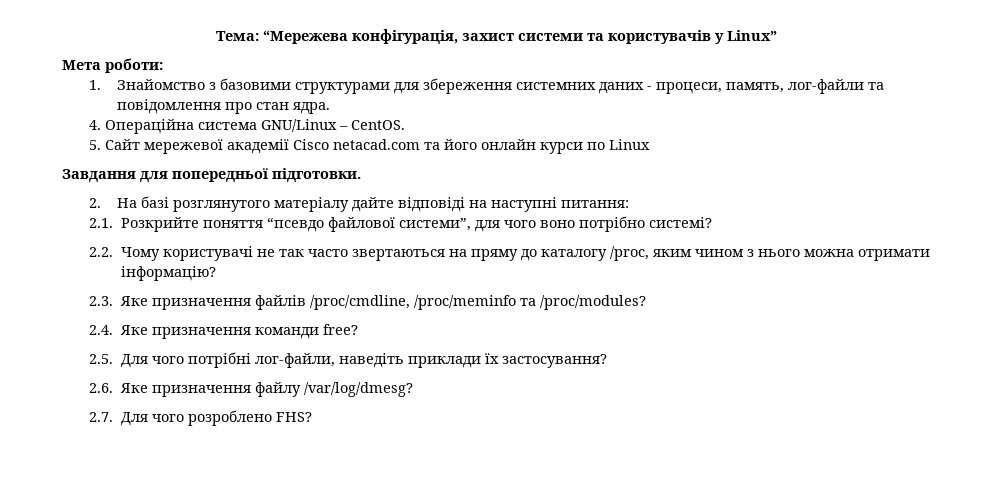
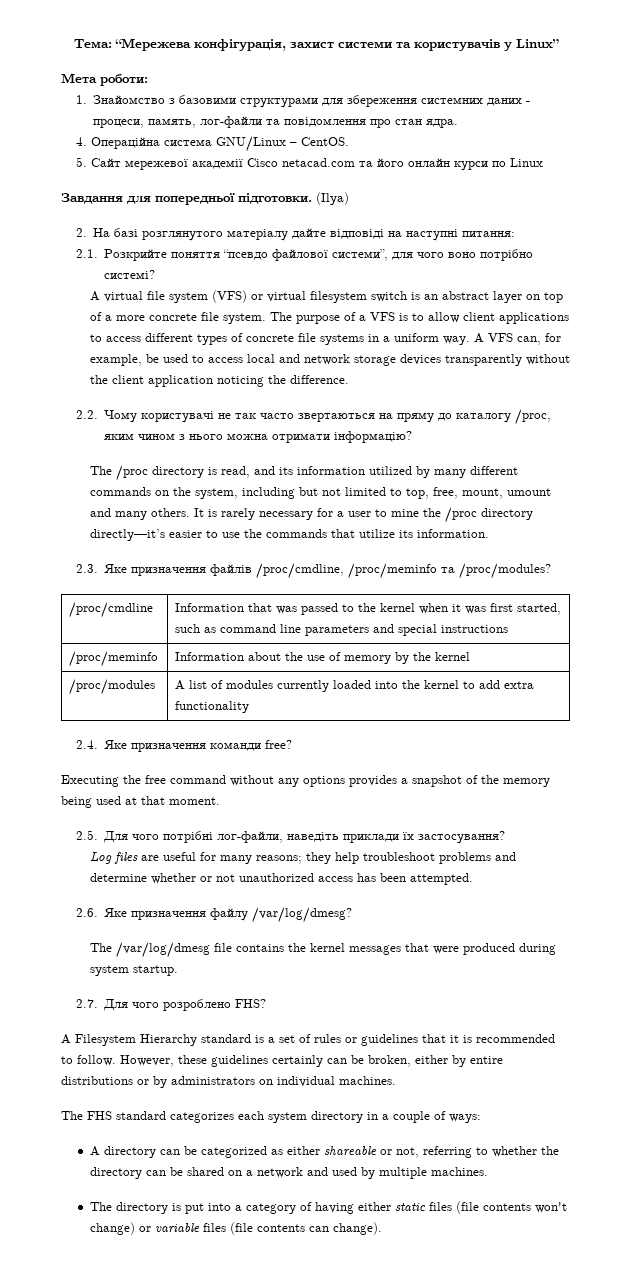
(361, 175) none -> [316,192,349,205] (Ilya)
(712, 222) none -> [89,290,563,303] [89,312,569,324] [89,333,561,345] [89,354,570,366] [89,375,349,387] // A virtual file system (VFS) or virtual filesystem switch is an abstract layer on top of a more concrete file system. The purpose of a VFS is to allow client applications to access different types of concrete file systems in a uniform way. A VFS can, for example, be used to access local and network storage devices transparently without the client application noticing the difference.
(216, 273) none -> [89,465,518,481] [89,487,551,499] [89,507,533,523] [89,529,489,541] // The /proc directory is read, and its information utilized by many different commands on the system, including but not limited to top, free, mount, umount and many others. It is rarely necessary for a user to mine the /proc directory directly—it’s easier to use the commands that utilize its information.
(646, 302) none -> [69,602,154,618] [175,603,562,615] [175,624,509,636] [69,651,159,667] [175,652,471,664] [69,679,156,695] [175,680,535,692] [175,701,250,713] // /proc/cmdline | Information that was passed to the kernel when it was first started, such as command line parameters and special instructions // /proc/meminfo | Information about the use of memory by the kernel // /proc/modules | A list of modules currently loaded into the kernel to add extra functionality
(358, 329) none -> [61,775,550,787] [61,796,220,808] // Executing the free command without any options provides a snapshot of the memory being used at that moment.
(607, 361) none -> [89,852,516,864] [89,873,473,885] // Log files are useful for many reasons; they help troubleshoot problems and determine whether or not unauthorized access has been attempted.
(413, 389) none -> [89,942,556,958] [89,965,178,976] // The /var/log/dmesg file contains the kernel messages that were produced during system startup.
(312, 417) none -> [61,1034,555,1046] [61,1055,503,1067] [61,1076,396,1088] [61,1111,481,1123] [89,1146,559,1158] [89,1167,488,1179] [89,1201,567,1214] [89,1222,382,1235] // A Filesystem Hierarchy standard is a set of rules or guidelines that it is recommended to follow. However, these guidelines certainly can be broken, either by entire distributions or by administrators on individual machines. // The FHS standard categorizes each system directory in a couple of ways: // A directory can be categorized as either shareable or not, referring to whether the directory can be shared on a network and used by multiple machines. // The directory is put into a category of having either static files (file contents won't change) or variable files (file contents can change).

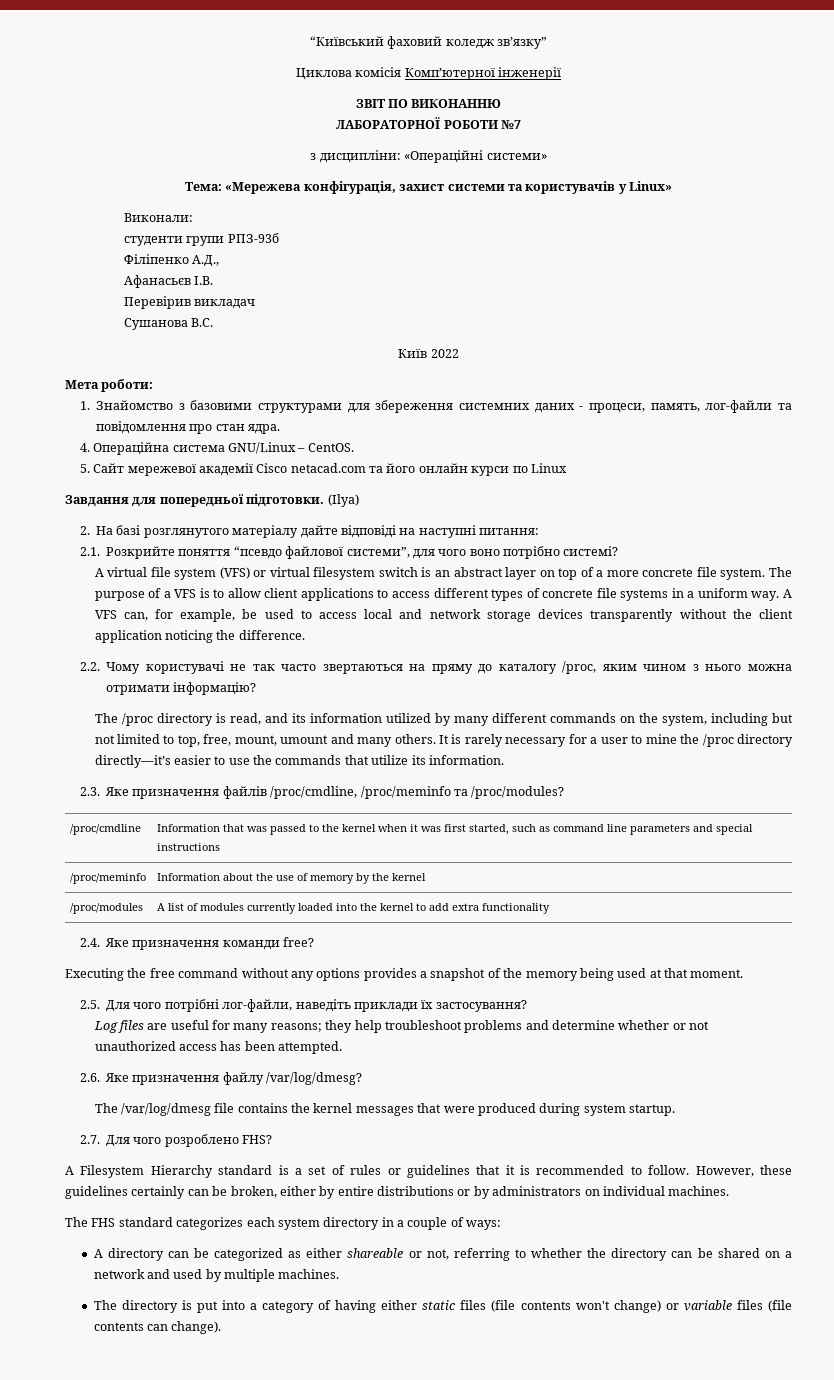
[73,38,191,51] Тема: “Мережева -> [309,36,548,49] [295,67,562,80] [355,99,502,108] [336,117,521,129] [310,150,547,163] [185,182,302,194] “Київський фаховий коледж зв’язку” // Циклова комісія Комп’ютерної інженерії // ЗВІТ ПО ВИКОНАННЮ // ЛАБОРАТОРНОЇ РОБОТИ №7 // з дисципліни: «Операційні системи» // Тема: «Мережева
[515,39,559,48] Linux” -> [629,181,672,191] [124,213,194,222] [124,233,279,246] [124,254,220,267] [124,275,214,288] [124,296,256,309] [124,318,214,330] [398,349,459,358] Linux» // Виконали: // студенти групи РПЗ-93б // Філіпенко А.Д., // Афанасьєв І.В. // Перевірив викладач // Сушанова В.С. // Київ 2022

